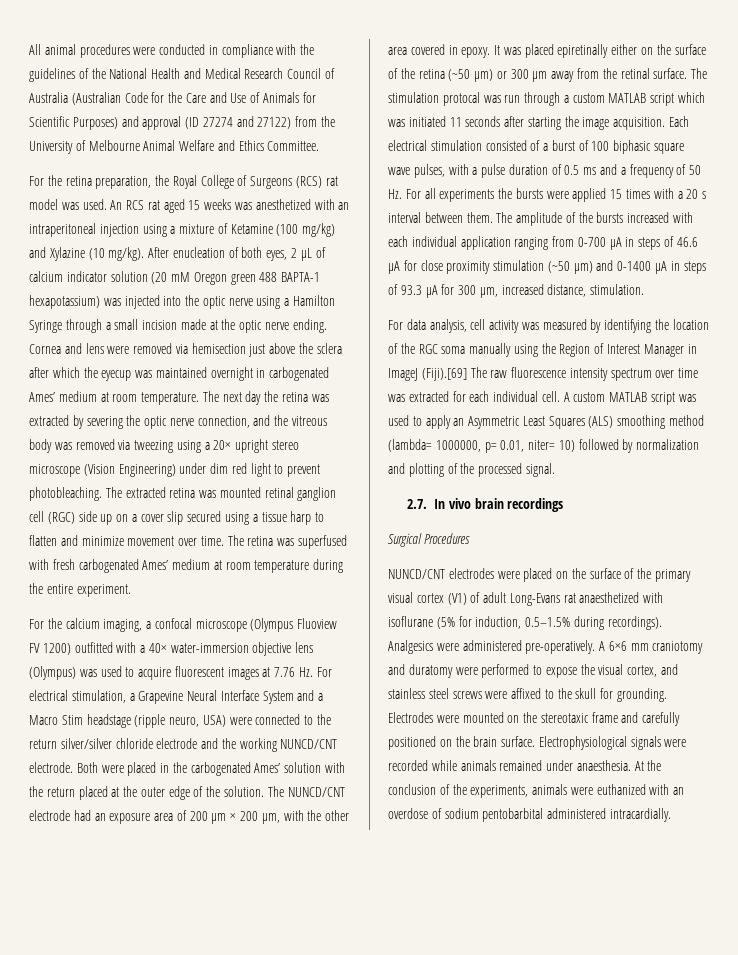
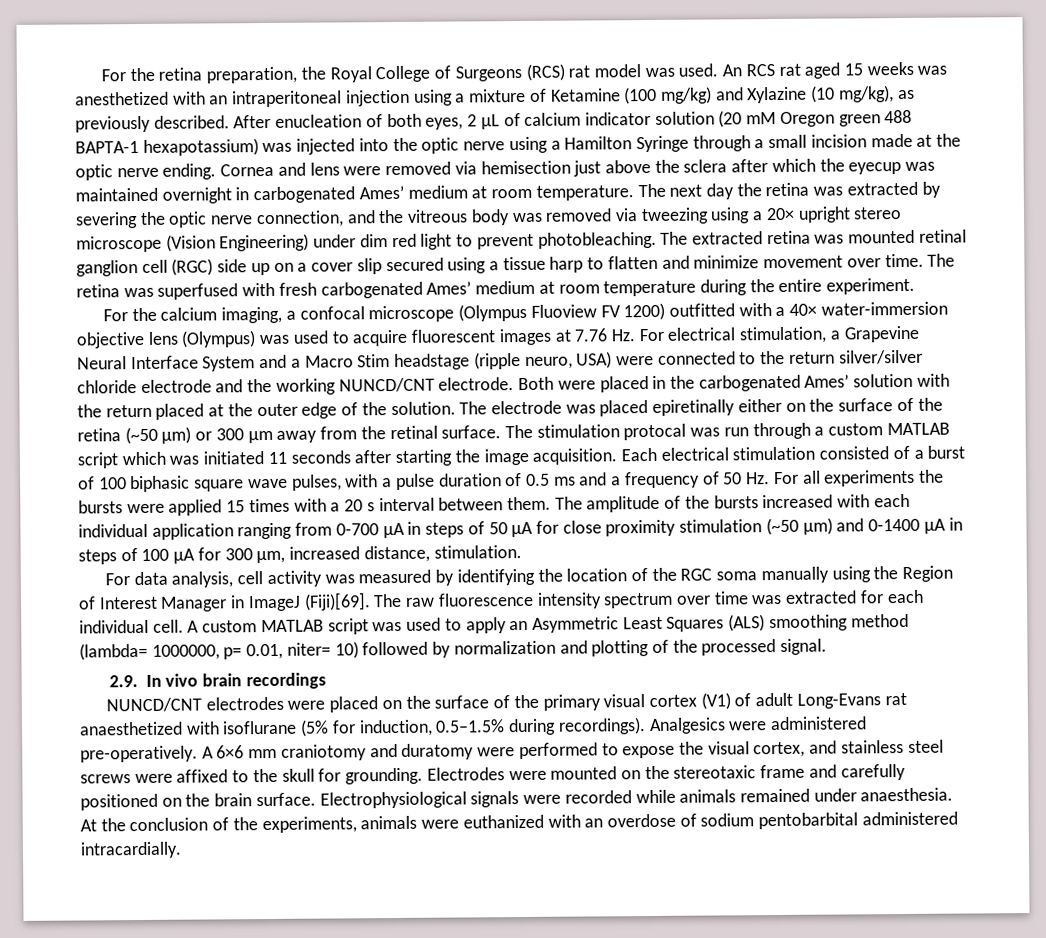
[29,44,315,58] [29,68,336,82] [29,92,316,105] [29,116,336,130] [29,140,320,154] All animal procedures were conducted in compliance with the guidelines of the National Health and Medical Research Council of Australia (Australian Code for the Care and Use of Animals for Scientific Purposes) and approval (ID 27274 and 27122) from the University of Melbourne Animal Welfare and Ethics Committee. // -> (100, 75) none
[108,247,145,261] mg/kg). -> [837,85,915,103] [75,115,230,133] mg/kg), as previously described.
[287,787,345,797] [29,810,350,824] [388,44,501,58] NUNCD/CNT electrode had an exposure area of 200 µm × 200 µm, with the other area covered in epoxy. It -> [490,400,562,415] electrode
[676,237,698,247] 46.6 -> [488,522,508,535] 50
[400,285,422,295] 93.3 -> [141,548,170,561] 100
[421,368,467,381] (Fiji).[69] -> [303,592,371,611] (Fiji)[69].
[407,499,428,509] 2.7. -> [108,675,138,688] 2.9.
[388,533,470,547] // Surgical Procedures -> (326, 681) none

